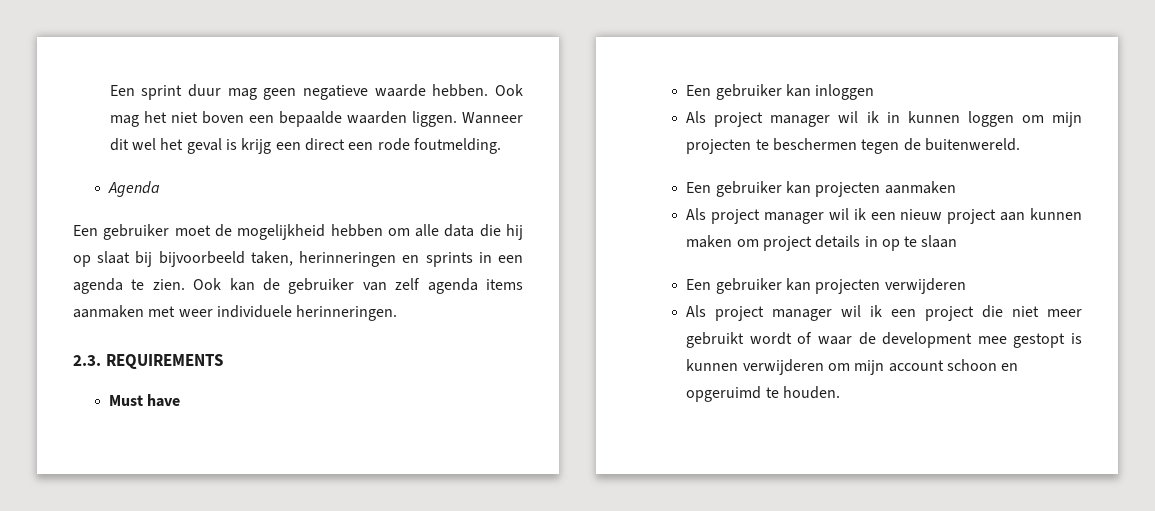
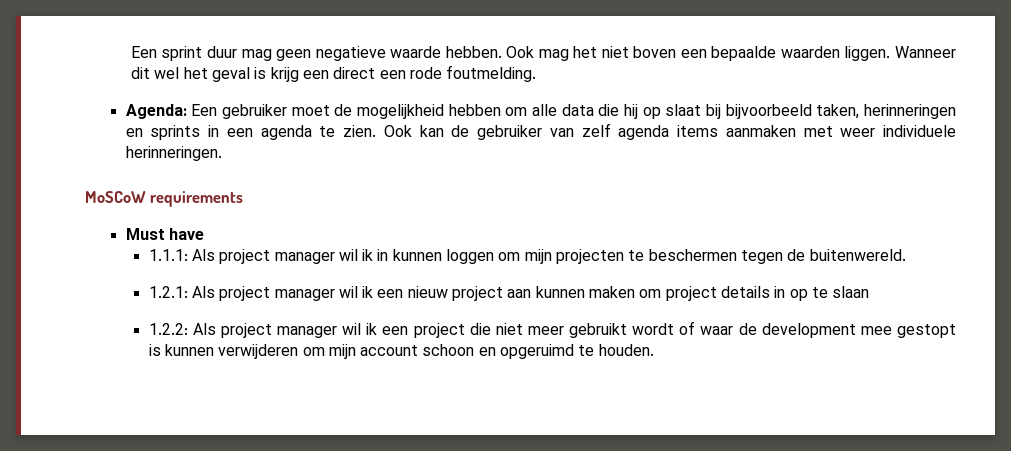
[107,181,160,197] Agenda // -> [125,104,187,119] Agenda:
[73,354,223,370] 2.3. REQUIREMENTS -> [85,191,244,207] MoSCoW requirements
[686,84,875,100] Een gebruiker kan inloggen // -> [148,249,188,261] 1.1.1:
[686,181,956,197] Een gebruiker kan projecten aanmaken // -> [148,286,188,298] 1.2.1:
[686,278,966,294] Een gebruiker kan projecten verwijderen // -> [148,323,188,335] 1.2.2:

